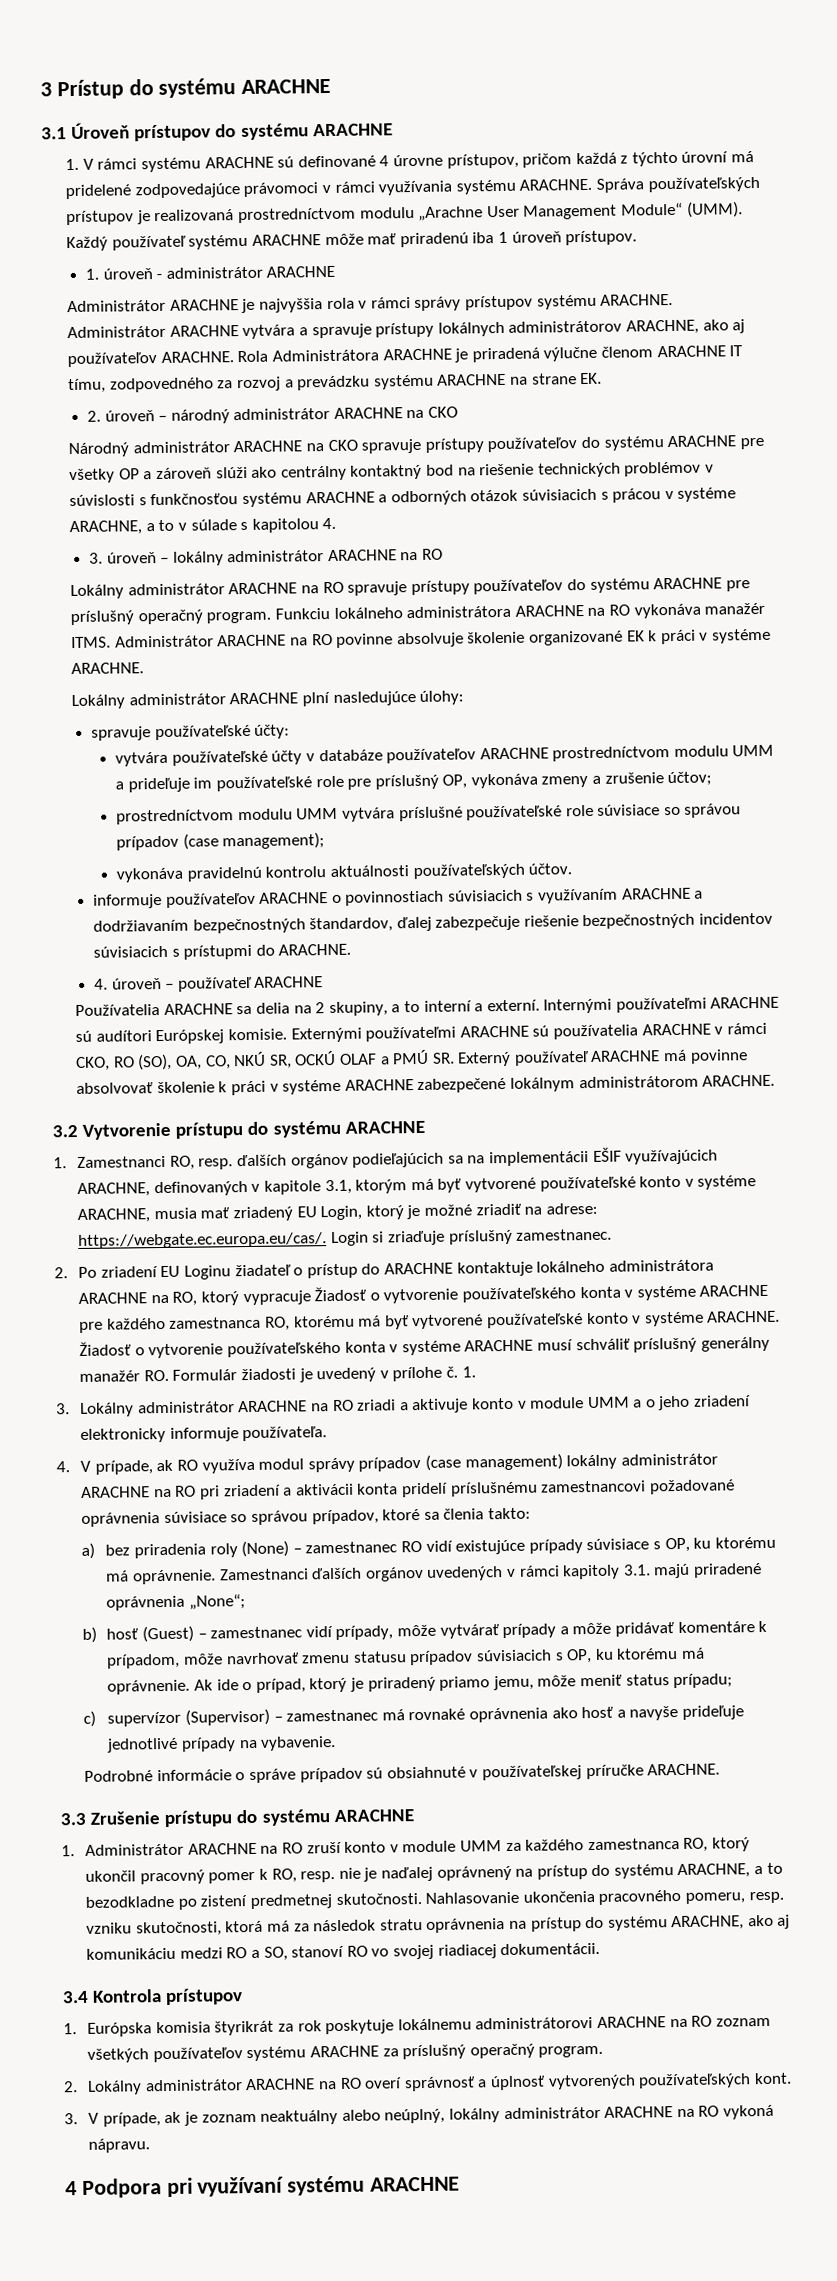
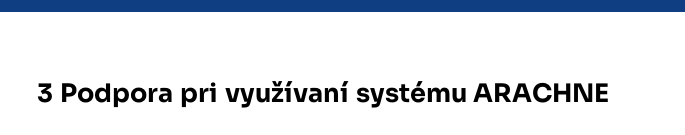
[56,78,332,100] [41,122,393,142] [65,151,755,173] [65,176,760,200] [66,201,743,226] [66,230,638,252] [84,265,336,280] [67,293,674,314] [67,319,746,340] [67,345,744,368] [68,372,603,394] [86,406,459,424] [68,435,764,458] [69,461,714,484] [69,487,737,508] [69,517,337,536] [88,548,444,566] [70,577,750,600] [70,602,766,626] [71,628,771,649] [71,662,145,675] [71,690,465,710] [90,724,291,741] [115,744,775,767] [115,771,713,793] [116,803,742,825] [116,832,326,851] [116,863,573,883] [92,887,704,909] [92,912,774,934] [92,943,352,960] [93,976,324,992] [75,996,780,1017] [75,1022,767,1045] [76,1049,748,1071] [76,1074,776,1096] [52,1120,425,1140] [53,1147,719,1170] [77,1175,757,1197] [77,1202,598,1223] [78,1228,613,1249] [54,1259,714,1280] [78,1284,769,1306] [79,1310,781,1333] [79,1336,770,1359] [79,1366,476,1383] [56,1395,752,1417] [80,1426,328,1443] [56,1453,718,1475] [81,1479,735,1500] [81,1507,531,1527] [81,1536,776,1559] [106,1563,762,1585] [106,1594,247,1611] [82,1620,768,1643] [106,1647,705,1669] [107,1673,734,1695] [83,1705,744,1727] [106,1736,337,1753] [84,1763,721,1784] [60,1809,414,1828] [61,1837,750,1857] [85,1862,783,1885] [85,1889,784,1910] [86,1914,791,1937] [86,1942,601,1961] [62,1988,244,2006] [63,2015,771,2037] [87,2043,604,2063] [63,2072,792,2095] [64,2104,774,2127] [88,2138,151,2153] [65,2181,77,2196] Prístup do systému ARACHNE // 3.1 Úroveň prístupov do systému ARACHNE // 1. V rámci systému ARACHNE sú definované 4 úrovne prístupov, pričom každá z týchto úrovní má pridelené zodpovedajúce právomoci v rámci využívania systému ARACHNE. Správa používateľských prístupov je realizovaná prostredníctvom modulu „Arachne User Management Module“ (UMM). Každý používateľ systému ARACHNE môže mať priradenú iba 1 úroveň prístupov. // 1. úroveň - administrátor ARACHNE // Administrátor ARACHNE je najvyššia rola v rámci správy prístupov systému ARACHNE. Administrátor ARACHNE vytvára a spravuje prístupy lokálnych administrátorov ARACHNE, ako aj používateľov ARACHNE. Rola Administrátora ARACHNE je priradená výlučne členom ARACHNE IT tímu, zodpovedného za rozvoj a prevádzku systému ARACHNE na strane EK. // 2. úroveň – národný administrátor ARACHNE na CKO // Národný administrátor ARACHNE na CKO spravuje prístupy používateľov do systému ARACHNE pre všetky OP a zároveň slúži ako centrálny kontaktný bod na riešenie technických problémov v súvislosti s funkčnosťou systému ARACHNE a odborných otázok súvisiacich s prácou v systéme ARACHNE, a to v súlade s kapitolou 4. // 3. úroveň – lokálny administrátor ARACHNE na RO // Lokálny administrátor ARACHNE na RO spravuje prístupy používateľov do systému ARACHNE pre príslušný operačný program. Funkciu lokálneho administrátora ARACHNE na RO vykonáva manažér ITMS. Administrátor ARACHNE na RO povinne absolvuje školenie organizované EK k práci v systéme ARACHNE. // Lokálny administrátor ARACHNE plní nasledujúce úlohy: // spravuje používateľské účty: // vytvára používateľské účty v databáze používateľov ARACHNE prostredníctvom modulu UMM a prideľuje im používateľské role pre príslušný OP, vykonáva zmeny a zrušenie účtov; // prostredníctvom modulu UMM vytvára príslušné používateľské role súvisiace so správou prípadov (case management); // vykonáva pravidelnú kontrolu aktuálnosti používateľských účtov. // informuje používateľov ARACHNE o povinnostiach súvisiacich s využívaním ARACHNE a dodržiavaním bezpečnostných štandardov, ďalej zabezpečuje riešenie bezpečnostných incidentov súvisiacich s prístupmi do ARACHNE. // 4. úroveň – používateľ ARACHNE // Používatelia ARACHNE sa delia na 2 skupiny, a to interní a externí. Internými používateľmi ARACHNE sú audítori Európskej komisie. Externými používateľmi ARACHNE sú používatelia ARACHNE v rámci CKO, RO (SO), OA, CO, NKÚ SR, OCKÚ OLAF a PMÚ SR. Externý používateľ ARACHNE má povinne absolvovať školenie k práci v systéme ARACHNE zabezpečené lokálnym administrátorom ARACHNE. // 3.2 Vytvorenie prístupu do systému ARACHNE // 1. Zamestnanci RO, resp. ďalších orgánov podieľajúcich sa na implementácii EŠIF využívajúcich ARACHNE, definovaných v kapitole 3.1, ktorým má byť vytvorené používateľské konto v systéme ARACHNE, musia mať zriadený EU Login, ktorý je možné zriadiť na adrese: https://webgate.ec.europa.eu/cas/. Login si zriaďuje príslušný zamestnanec. // 2. Po zriadení EU Loginu žiadateľ o prístup do ARACHNE kontaktuje lokálneho administrátora ARACHNE na RO, ktorý vypracuje Žiadosť o vytvorenie používateľského konta v systéme ARACHNE pre každého zamestnanca RO, ktorému má byť vytvorené používateľské konto v systéme ARACHNE. Žiadosť o vytvorenie používateľského konta v systéme ARACHNE musí schváliť príslušný generálny manažér RO. Formulár žiadosti je uvedený v prílohe č. 1. // 3. Lokálny administrátor ARACHNE na RO zriadi a aktivuje konto v module UMM a o jeho zriadení elektronicky informuje používateľa. // 4. V prípade, ak RO využíva modul správy prípadov (case management) lokálny administrátor ARACHNE na RO pri zriadení a aktivácii konta pridelí príslušnému zamestnancovi požadované oprávnenia súvisiace so správou prípadov, ktoré sa členia takto: // a) bez priradenia roly (None) – zamestnanec RO vidí existujúce prípady súvisiace s OP, ku ktorému má oprávnenie. Zamestnanci ďalších orgánov uvedených v rámci kapitoly 3.1. majú priradené oprávnenia „None“; // b) hosť (Guest) – zamestnanec vidí prípady, môže vytvárať prípady a môže pridávať komentáre k prípadom, môže navrhovať zmenu statusu prípadov súvisiacich s OP, ku ktorému má oprávnenie. Ak ide o prípad, ktorý je priradený priamo jemu, môže meniť status prípadu; // c) supervízor (Supervisor) – zamestnanec má rovnaké oprávnenia ako hosť a navyše prideľuje jednotlivé prípady na vybavenie. // Podrobné informácie o správe prípadov sú obsiahnuté v používateľskej príručke ARACHNE. // 3.3 Zrušenie prístupu do systému ARACHNE // 1. Administrátor ARACHNE na RO zruší konto v module UMM za každého zamestnanca RO, ktorý ukončil pracovný pomer k RO, resp. nie je naďalej oprávnený na prístup do systému ARACHNE, a to bezodkladne po zistení predmetnej skutočnosti. Nahlasovanie ukončenia pracovného pomeru, resp. vzniku skutočnosti, ktorá má za následok stratu oprávnenia na prístup do systému ARACHNE, ako aj komunikáciu medzi RO a SO, stanoví RO vo svojej riadiacej dokumentácii. // 3.4 Kontrola prístupov // 1. Európska komisia štyrikrát za rok poskytuje lokálnemu administrátorovi ARACHNE na RO zoznam všetkých používateľov systému ARACHNE za príslušný operačný program. // 2. Lokálny administrátor ARACHNE na RO overí správnosť a úplnosť vytvorených používateľských kont. // 3. V prípade, ak je zoznam neaktuálny alebo neúplný, lokálny administrátor ARACHNE na RO vykoná nápravu. // 4 -> (53, 93) none

